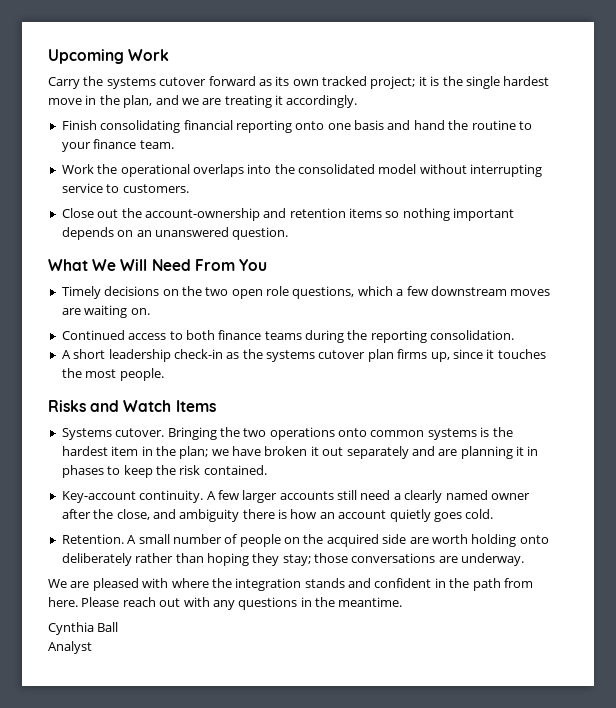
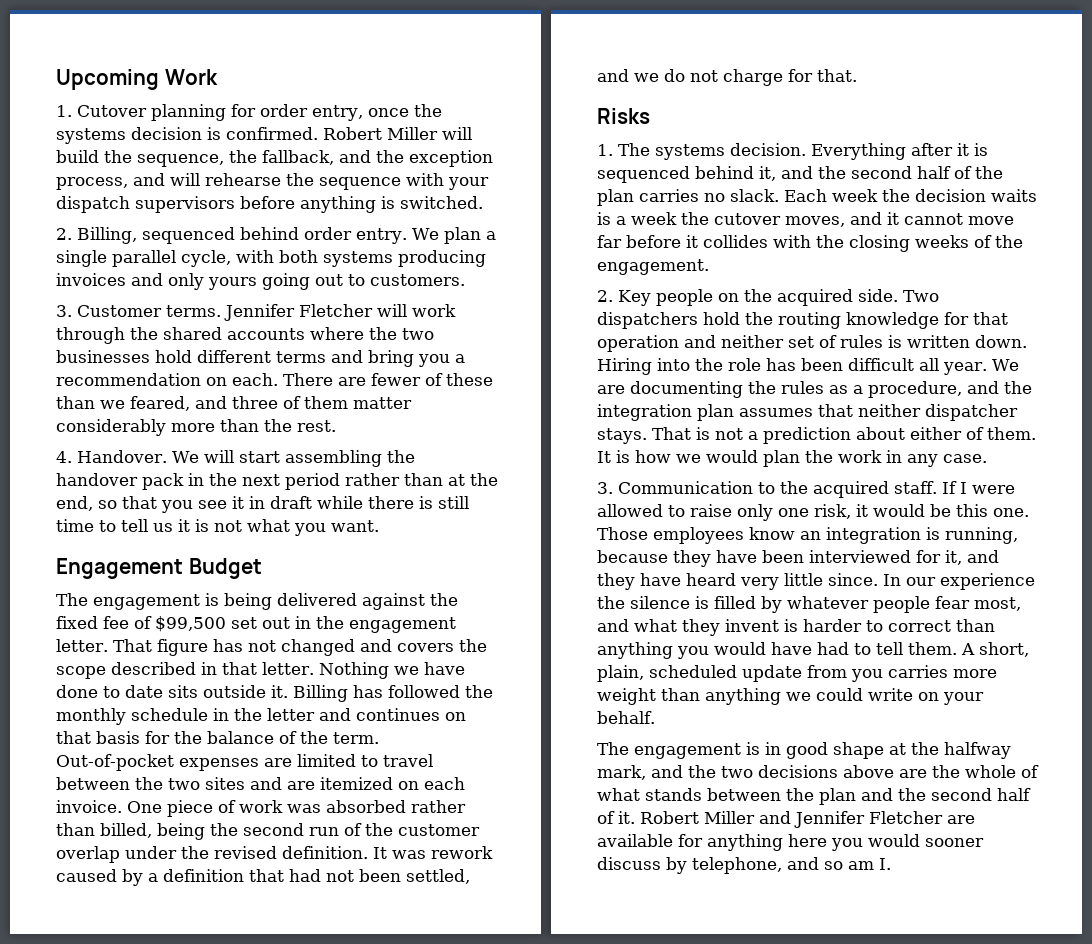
[48,76,550,89] [48,95,358,108] [61,120,532,133] [61,139,174,152] [61,164,543,177] [61,183,189,193] [61,208,515,221] [61,227,289,240] [48,259,267,271] [61,286,551,299] [61,305,150,318] [61,330,515,343] [61,349,546,362] [61,368,164,381] [48,400,216,412] [61,427,513,440] [61,446,539,459] [61,465,267,478] [61,490,530,503] [61,509,494,522] [61,534,549,547] [61,553,525,566] [48,578,533,591] [48,597,403,610] [48,622,119,635] [48,641,92,654] Carry the systems cutover forward as its own tracked project; it is the single hardest move in the plan, and we are treating it accordingly. // Finish consolidating financial reporting onto one basis and hand the routine to your finance team. // Work the operational overlaps into the consolidated model without interrupting service to customers. // Close out the account-ownership and retention items so nothing important depends on an unanswered question. // What We Will Need From You // Timely decisions on the two open role questions, which a few downstream moves are waiting on. // Continued access to both finance teams during the reporting consolidation. // A short leadership check-in as the systems cutover plan firms up, since it touches the most people. // Risks and Watch Items // Systems cutover. Bringing the two operations onto common systems is the hardest item in the plan; we have broken it out separately and are planning it in phases to keep the risk contained. // Key-account continuity. A few larger accounts still need a clearly named owner after the close, and ambiguity there is how an account quietly goes cold. // Retention. A small number of people on the acquired side are worth holding onto deliberately rather than hoping they stay; those conversations are underway. // We are pleased with where the integration stands and confident in the path from here. Please reach out with any questions in the meantime. // Cynthia Ball // Analyst -> [56,104,442,121] [56,127,472,144] [56,150,493,167] [56,173,489,190] [56,196,483,213] [56,227,496,244] [56,250,486,267] [56,273,465,290] [56,304,456,321] [56,327,434,344] [56,350,465,367] [56,373,493,386] [56,396,412,411] [56,419,336,436] [56,450,415,467] [56,473,498,490] [56,496,469,513] [56,519,379,536] [56,558,262,579] [56,593,458,610] [56,616,456,633] [56,639,487,656] [56,662,465,679] [56,685,493,702] [56,708,466,725] [56,731,379,744] [56,754,433,771] [56,777,465,790] [56,800,466,817] [56,823,480,840] [56,846,493,863] [56,869,470,886] [597,69,857,86] [597,108,650,124] [597,143,988,160] [597,166,1003,183] [597,189,1037,206] [597,212,1014,227] [597,235,1023,252] [597,259,709,275] [597,289,939,306] [597,312,1008,329] [597,335,1027,352] [597,358,1019,375] [597,381,1032,398] [597,404,1018,421] [597,427,1036,444] [597,450,987,467] [597,481,1015,498] [597,504,1029,521] [597,527,1018,544] [597,550,999,567] [597,573,1035,590] [597,596,1021,613] [597,619,995,636] [597,642,1029,659] [597,665,997,682] [597,688,984,705] [597,711,655,724] [597,742,1011,759] [597,765,1039,780] [597,788,1031,805] [597,811,975,828] [597,834,984,851] [597,857,891,874] 1. Cutover planning for order entry, once the systems decision is confirmed. Robert Miller will build the sequence, the fallback, and the exception process, and will rehearse the sequence with your dispatch supervisors before anything is switched. // 2. Billing, sequenced behind order entry. We plan a single parallel cycle, with both systems producing invoices and only yours going out to customers. // 3. Customer terms. Jennifer Fletcher will work through the shared accounts where the two businesses hold different terms and bring you a recommendation on each. There are fewer of these than we feared, and three of them matter considerably more than the rest. // 4. Handover. We will start assembling the handover pack in the next period rather than at the end, so that you see it in draft while there is still time to tell us it is not what you want. // Engagement Budget // The engagement is being delivered against the fixed fee of $99,500 set out in the engagement letter. That figure has not changed and covers the scope described in that letter. Nothing we have done to date sits outside it. Billing has followed the monthly schedule in the letter and continues on that basis for the balance of the term. Out-of-pocket expenses are limited to travel between the two sites and are itemized on each invoice. One piece of work was absorbed rather than billed, being the second run of the customer overlap under the revised definition. It was rework caused by a definition that had not been settled, and we do not charge for that. // Risks // 1. The systems decision. Everything after it is sequenced behind it, and the second half of the plan carries no slack. Each week the decision waits is a week the cutover moves, and it cannot move far before it collides with the closing weeks of the engagement. // 2. Key people on the acquired side. Two dispatchers hold the routing knowledge for that operation and neither set of rules is written down. Hiring into the role has been difficult all year. We are documenting the rules as a procedure, and the integration plan assumes that neither dispatcher stays. That is not a prediction about either of them. It is how we would plan the work in any case. // 3. Communication to the acquired staff. If I were allowed to raise only one risk, it would be this one. Those employees know an integration is running, because they have been interviewed for it, and they have heard very little since. In our experience the silence is filled by whatever people fear most, and what they invent is harder to correct than anything you would have had to tell them. A short, plain, scheduled update from you carries more weight than anything we could write on your behalf. // The engagement is in good shape at the halfway mark, and the two decisions above are the whole of what stands between the plan and the second half of it. Robert Miller and Jennifer Fletcher are available for anything here you would sooner discuss by telephone, and so am I.

